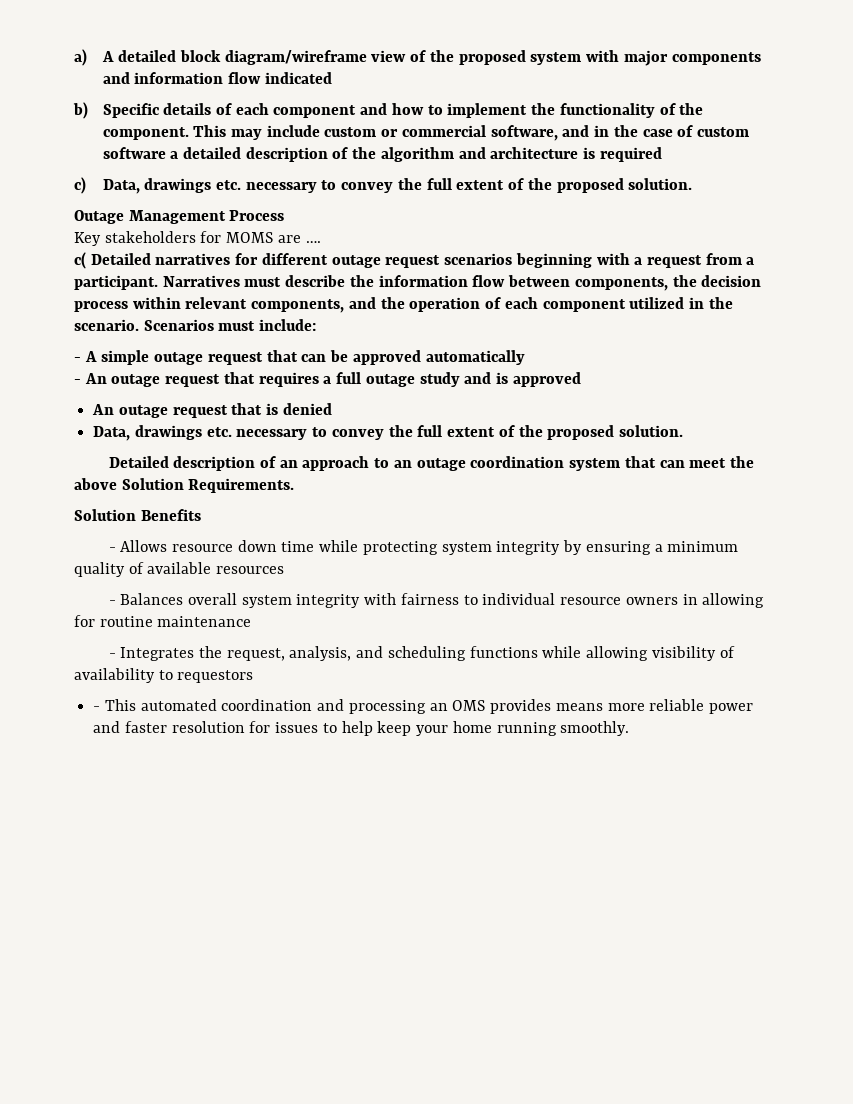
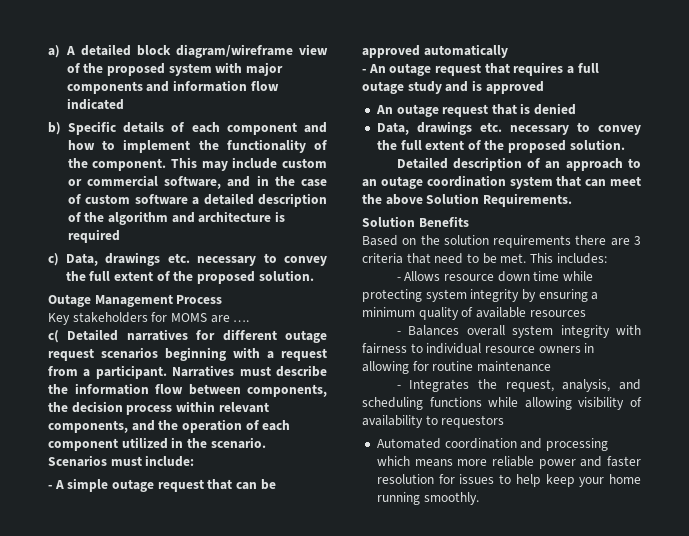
(201, 515) none -> [362,235,641,248] [362,253,607,264] // Based on the solution requirements there are 3 criteria that need to be met. This includes:
[93,699,552,714] - This automated coordination and processing an OMS provides -> [376,438,608,451] [376,456,410,466] Automated coordination and processing which

